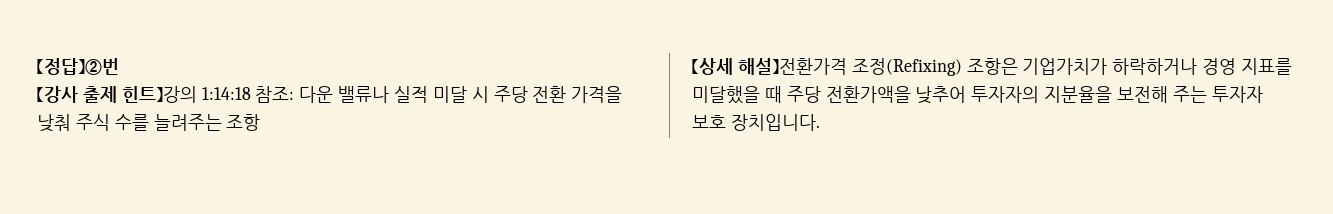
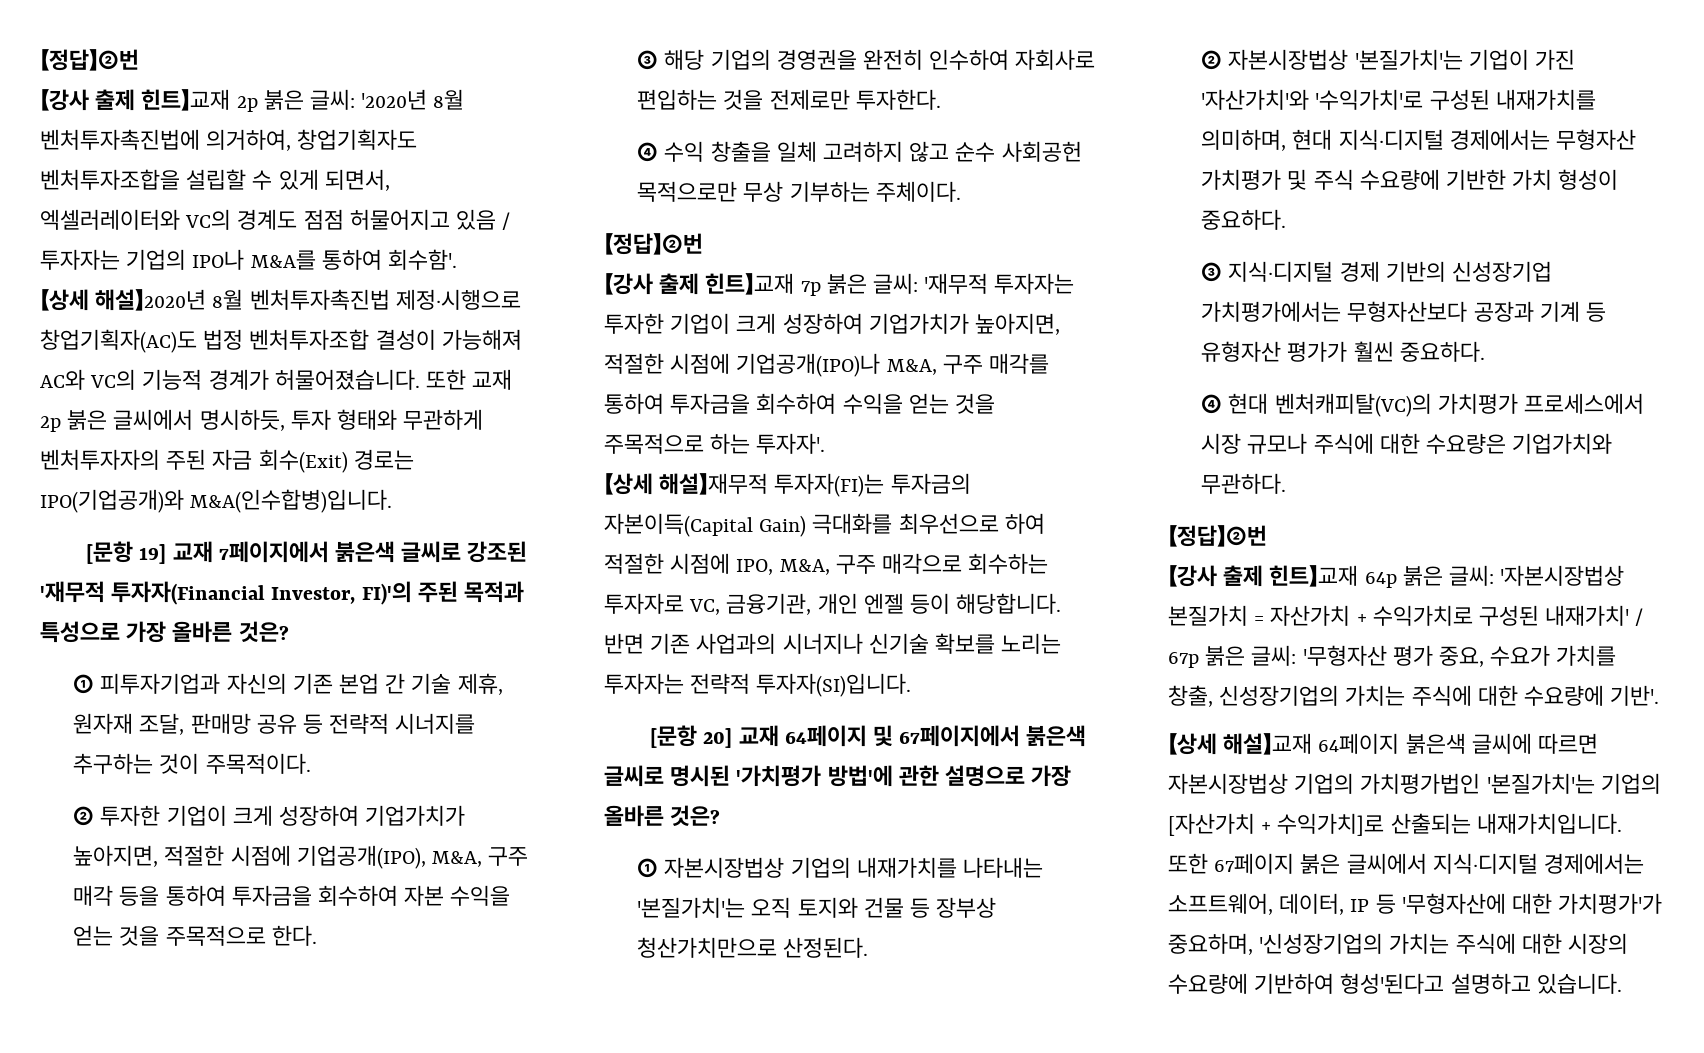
[37,58,119,75] [37,86,623,103] [37,114,261,132] [692,58,1293,76] [692,86,1263,104] [692,114,820,131] 【정답】②번 // 【강사 출제 힌트】강의 1:14:18 참조: 다운 밸류나 실적 미달 시 주당 전환 가격을 낮춰 주식 수를 늘려주는 조항 // 【상세 해설】전환가격 조정(Refixing) 조항은 기업가치가 하락하거나 경영 지표를 미달했을 때 주당 전환가액을 낮추어 투자자의 지분율을 보전해 주는 투자자 보호 장치입니다. -> [40,49,139,71] [40,89,465,112] [40,129,418,151] [40,169,390,191] [40,209,511,230] [40,249,458,270] [40,289,521,311] [40,329,522,353] [40,369,513,390] [40,409,484,432] [40,449,414,473] [40,489,393,513] [86,541,528,564] [40,581,525,605] [40,621,289,643] [73,673,503,695] [73,713,476,735] [73,753,311,774] [73,805,466,826] [73,845,529,869] [73,885,511,906] [73,925,317,946] [637,49,1096,70] [637,89,941,110] [637,141,1082,162] [637,181,961,202] [604,233,703,255] [604,273,1075,296] [604,313,1061,335] [604,353,1050,377] [604,393,996,414] [604,433,826,454] [604,473,971,497] [604,513,1045,537] [604,553,1049,575] [604,593,1062,615] [604,633,1062,654] [604,673,912,697] [650,725,1087,748] [604,765,1072,787] [604,805,721,827] [637,857,1044,878] [637,897,997,918] [637,937,869,958] [1201,49,1576,70] [1201,89,1596,110] [1201,129,1637,151] [1201,169,1619,190] [1201,209,1287,230] [1201,261,1553,282] [1201,301,1607,322] [1201,341,1485,362] [1201,393,1645,417] [1201,433,1613,454] [1201,473,1287,494] [1168,525,1267,547] [1168,565,1625,588] [1168,605,1644,626] [1168,645,1617,668] [1168,685,1660,707] [1168,733,1599,755] [1168,773,1661,794] [1168,813,1622,836] [1168,853,1645,874] [1168,893,1663,915] [1168,933,1629,955] [1168,973,1622,994] 【정답】②번 // 【강사 출제 힌트】교재 2p 붉은 글씨: '2020년 8월 벤처투자촉진법에 의거하여, 창업기획자도 벤처투자조합을 설립할 수 있게 되면서, 엑셀러레이터와 VC의 경계도 점점 허물어지고 있음 / 투자자는 기업의 IPO나 M&A를 통하여 회수함'. // 【상세 해설】2020년 8월 벤처투자촉진법 제정·시행으로 창업기획자(AC)도 법정 벤처투자조합 결성이 가능해져 AC와 VC의 기능적 경계가 허물어졌습니다. 또한 교재 2p 붉은 글씨에서 명시하듯, 투자 형태와 무관하게 벤처투자자의 주된 자금 회수(Exit) 경로는 IPO(기업공개)와 M&A(인수합병)입니다. // [문항 19] 교재 7페이지에서 붉은색 글씨로 강조된 '재무적 투자자(Financial Investor, FI)'의 주된 목적과 특성으로 가장 올바른 것은? // ① 피투자기업과 자신의 기존 본업 간 기술 제휴, 원자재 조달, 판매망 공유 등 전략적 시너지를 추구하는 것이 주목적이다. // ② 투자한 기업이 크게 성장하여 기업가치가 높아지면, 적절한 시점에 기업공개(IPO), M&A, 구주 매각 등을 통하여 투자금을 회수하여 자본 수익을 얻는 것을 주목적으로 한다. // ③ 해당 기업의 경영권을 완전히 인수하여 자회사로 편입하는 것을 전제로만 투자한다. // ④ 수익 창출을 일체 고려하지 않고 순수 사회공헌 목적으로만 무상 기부하는 주체이다. // 【정답】②번 // 【강사 출제 힌트】교재 7p 붉은 글씨: '재무적 투자자는 투자한 기업이 크게 성장하여 기업가치가 높아지면, 적절한 시점에 기업공개(IPO)나 M&A, 구주 매각를 통하여 투자금을 회수하여 수익을 얻는 것을 주목적으로 하는 투자자'. // 【상세 해설】재무적 투자자(FI)는 투자금의 자본이득(Capital Gain) 극대화를 최우선으로 하여 적절한 시점에 IPO, M&A, 구주 매각으로 회수하는 투자자로 VC, 금융기관, 개인 엔젤 등이 해당합니다. 반면 기존 사업과의 시너지나 신기술 확보를 노리는 투자자는 전략적 투자자(SI)입니다. // [문항 20] 교재 64페이지 및 67페이지에서 붉은색 글씨로 명시된 '가치평가 방법'에 관한 설명으로 가장 올바른 것은? // ① 자본시장법상 기업의 내재가치를 나타내는 '본질가치'는 오직 토지와 건물 등 장부상 청산가치만으로 산정된다. // ② 자본시장법상 '본질가치'는 기업이 가진 '자산가치'와 '수익가치'로 구성된 내재가치를 의미하며, 현대 지식·디지털 경제에서는 무형자산 가치평가 및 주식 수요량에 기반한 가치 형성이 중요하다. // ③ 지식·디지털 경제 기반의 신성장기업 가치평가에서는 무형자산보다 공장과 기계 등 유형자산 평가가 훨씬 중요하다. // ④ 현대 벤처캐피탈(VC)의 가치평가 프로세스에서 시장 규모나 주식에 대한 수요량은 기업가치와 무관하다. // 【정답】②번 // 【강사 출제 힌트】교재 64p 붉은 글씨: '자본시장법상 본질가치 = 자산가치 + 수익가치로 구성된 내재가치' / 67p 붉은 글씨: '무형자산 평가 중요, 수요가 가치를 창출, 신성장기업의 가치는 주식에 대한 수요량에 기반'. // 【상세 해설】교재 64페이지 붉은색 글씨에 따르면 자본시장법상 기업의 가치평가법인 '본질가치'는 기업의 [자산가치 + 수익가치]로 산출되는 내재가치입니다. 또한 67페이지 붉은 글씨에서 지식·디지털 경제에서는 소프트웨어, 데이터, IP 등 '무형자산에 대한 가치평가'가 중요하며, '신성장기업의 가치는 주식에 대한 시장의 수요량에 기반하여 형성'된다고 설명하고 있습니다.

